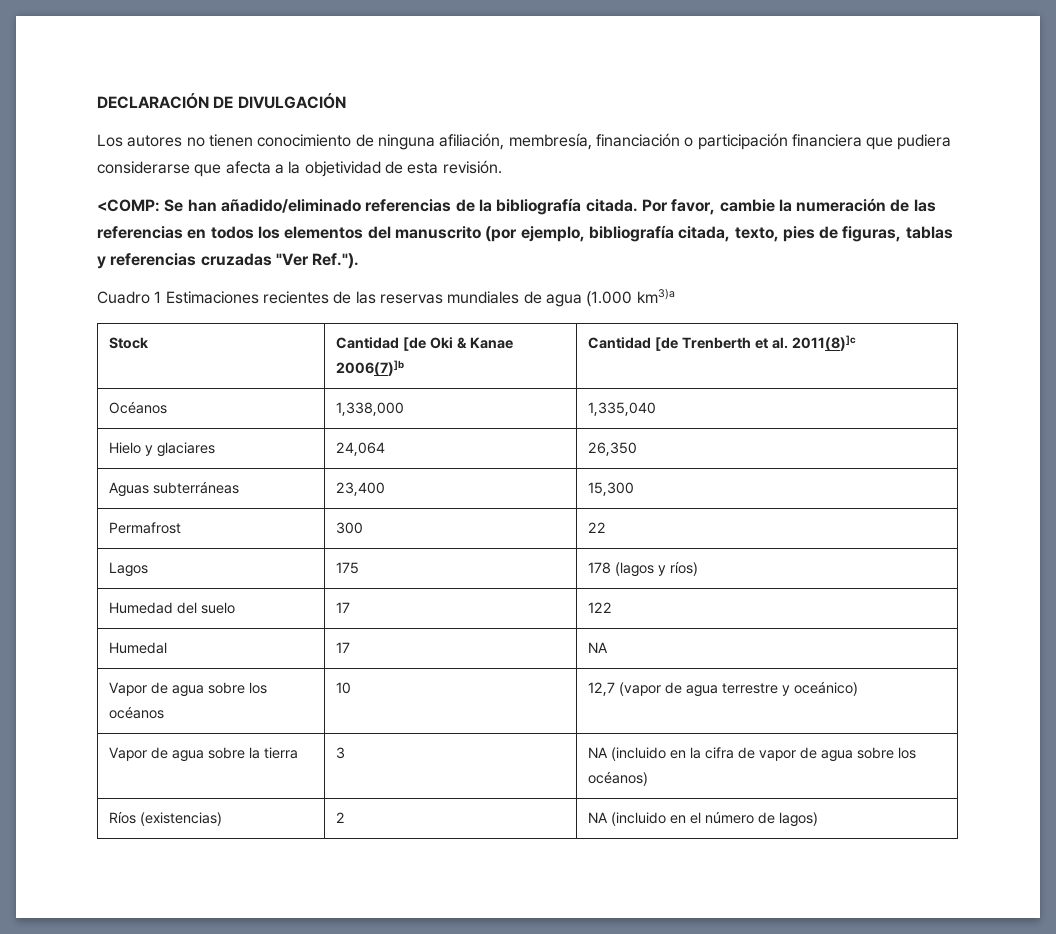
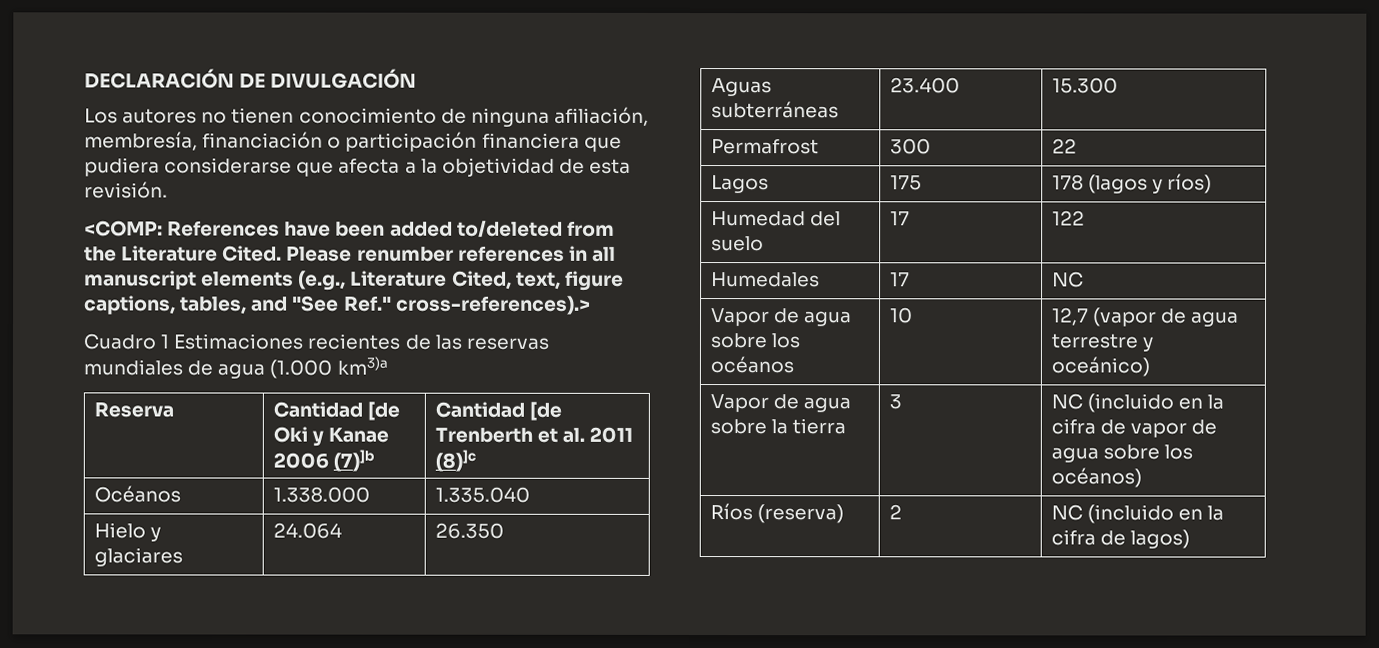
[164,198,936,215] [97,225,953,242] [97,253,360,269] Se han añadido/eliminado referencias de la bibliografía citada. Por favor, cambie la numeración de las referencias en todos los elementos del manuscrito (por ejemplo, bibliografía citada, texto, pies de figuras, tablas y referencias cruzadas "Ver Ref."). -> [167,220,615,238] [84,245,616,262] [84,270,624,291] [84,295,591,315] References have been added to/deleted from the Literature Cited. Please renumber references in all manuscript elements (e.g., Literature Cited, text, figure captions, tables, and "See Ref." cross-references).>
[109,337,150,349] Stock -> [93,402,174,418] Reserva
[457,337,514,349] [336,360,405,376] & Kanae 2006(7)]b -> [311,427,389,447] [272,449,374,472] y Kanae 2006 (7)]b
[792,335,857,351] 2011(8)]c -> [589,426,634,443] [434,449,476,472] 2011 (8)]c
[336,402,405,416] [588,402,657,416] 1,338,000 | 1,335,040 -> [272,486,370,503] [434,486,530,503] 1.338.000 | 1.335.040
[336,442,386,456] [588,442,638,456] 24,064 | 26,350 -> [272,522,342,539] [434,522,504,539] 24.064 | 26.350
[336,482,386,496] [588,482,635,496] 23,400 | 15,300 -> [889,77,960,94] [1051,77,1118,94] 23.400 | 15.300
[109,642,168,654] [336,642,351,653] [588,642,609,653] Humedal | 17 | NA -> [710,272,820,288] [889,272,910,287] [1051,271,1084,288] Humedales | 17 | NC
[588,747,609,758] NA -> [1050,393,1083,410] NC
[140,812,223,826] (existencias) -> [756,504,844,524] (reserva)
[588,811,755,826] NA (incluido en el número -> [1050,504,1225,524] [1050,529,1096,546] NC (incluido en la cifra

